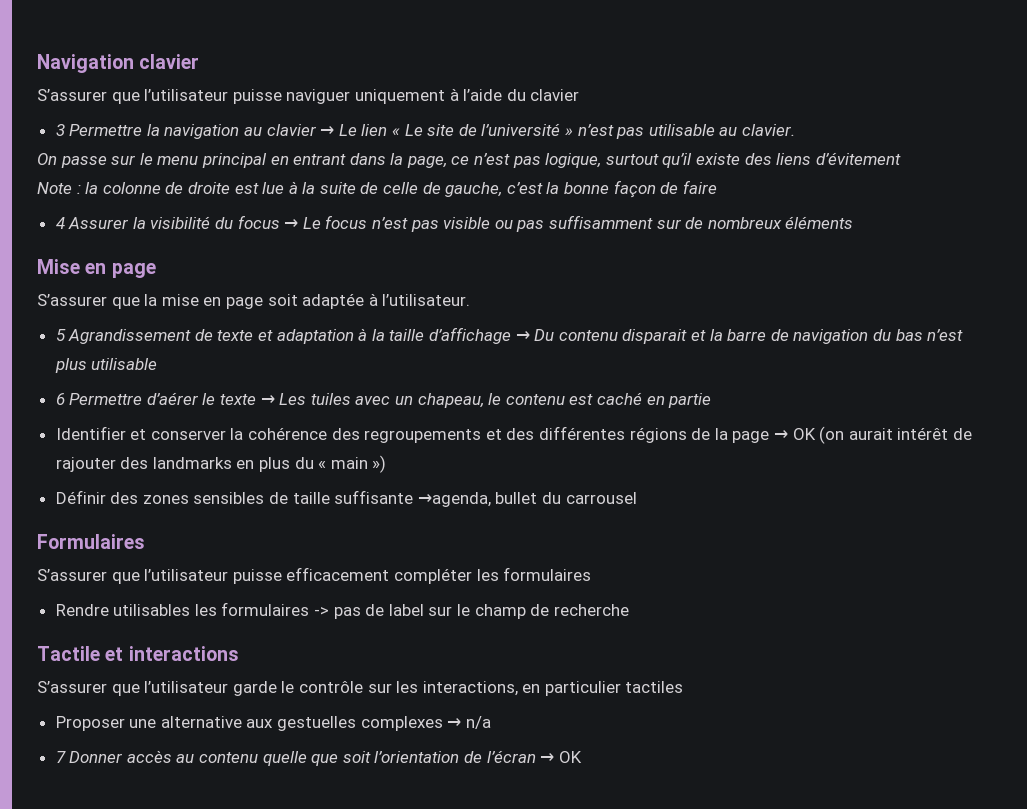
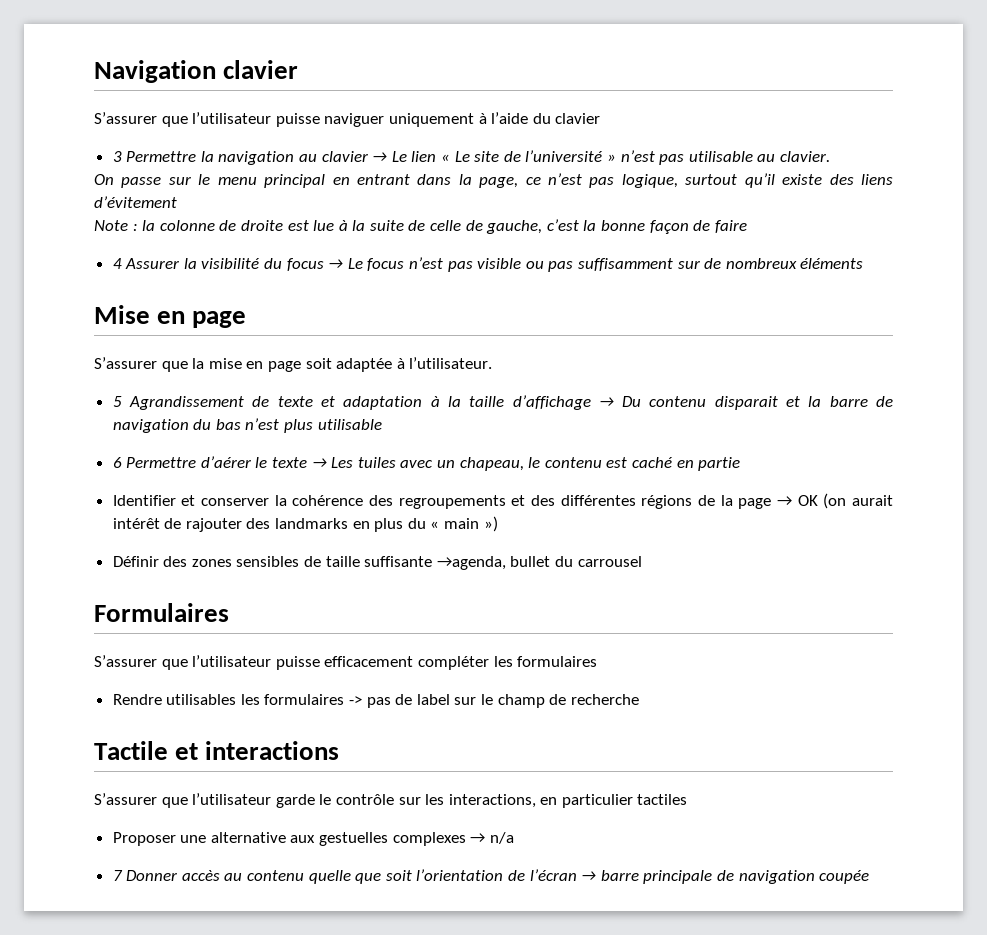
[558,751,582,763] OK -> [600,870,870,884] barre principale de navigation coupée

